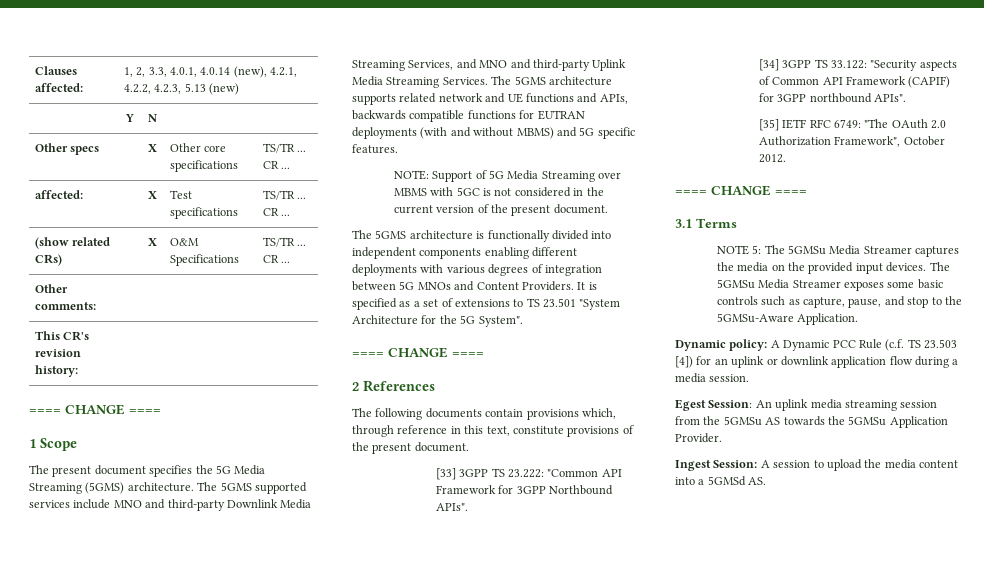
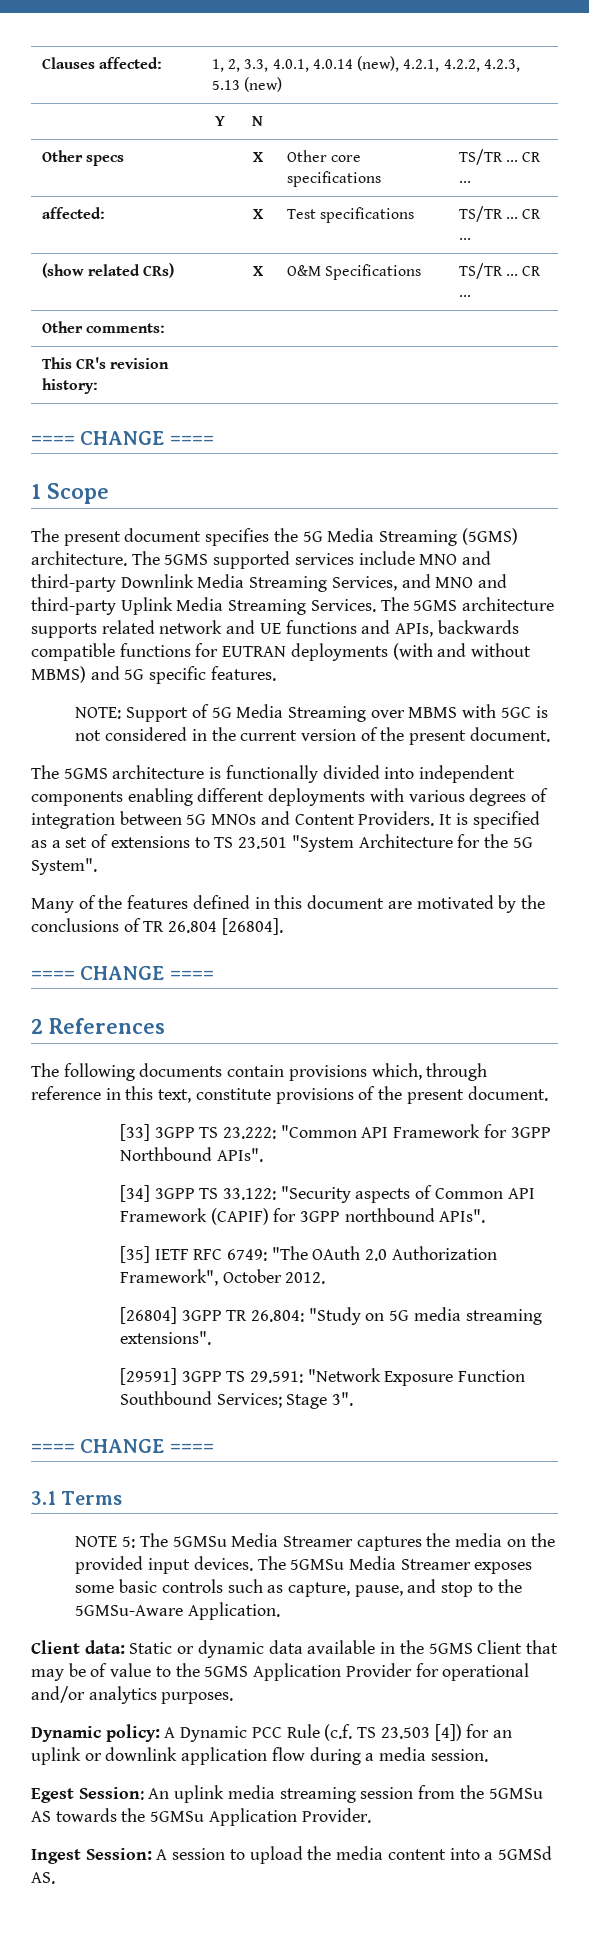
(523, 321) none -> [31,895,545,913] [31,918,283,935] // Many of the features defined in this document are motivated by the conclusions of TR 26.804 [26804].
(786, 158) none -> [119,1307,542,1325] [119,1331,211,1345] [119,1368,526,1386] [119,1391,353,1409] // [26804] 3GPP TR 26.804: "Study on 5G media streaming extensions". // [29591] 3GPP TS 29.591: "Network Exposure Function Southbound Services; Stage 3".
(859, 319) none -> [31,1640,558,1658] [31,1663,530,1681] [31,1686,234,1704] // Client data: Static or dynamic data available in the 5GMS Client that may be of value to the 5GMS Application Provider for operational and/or analytics purposes.

